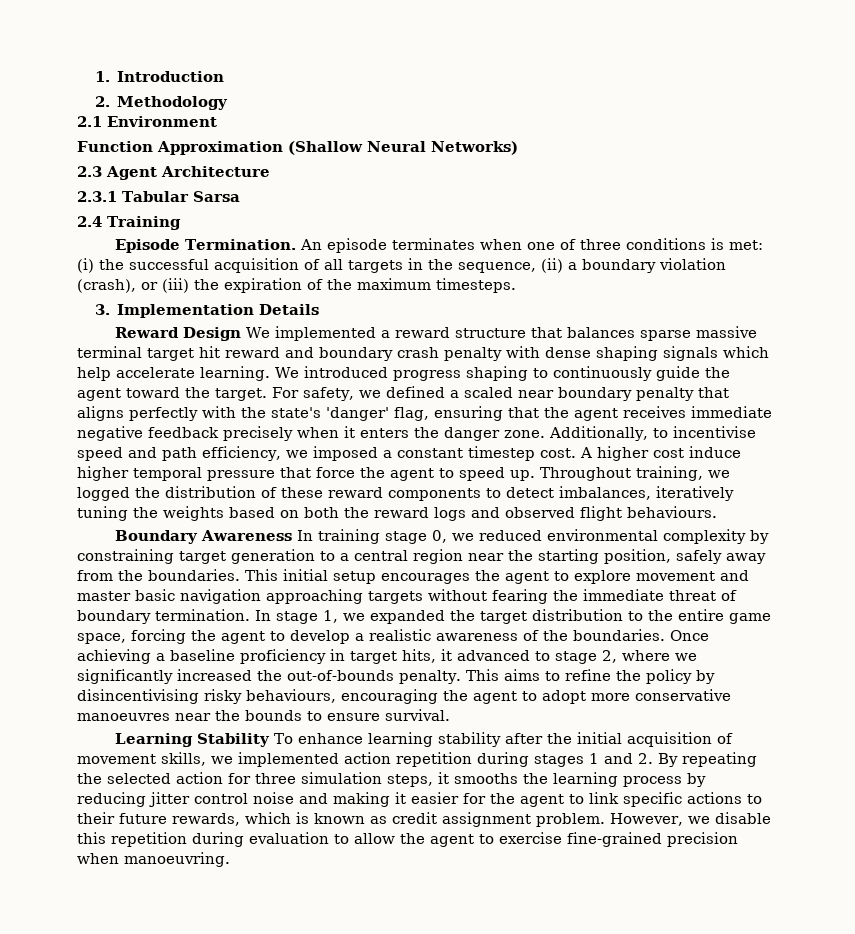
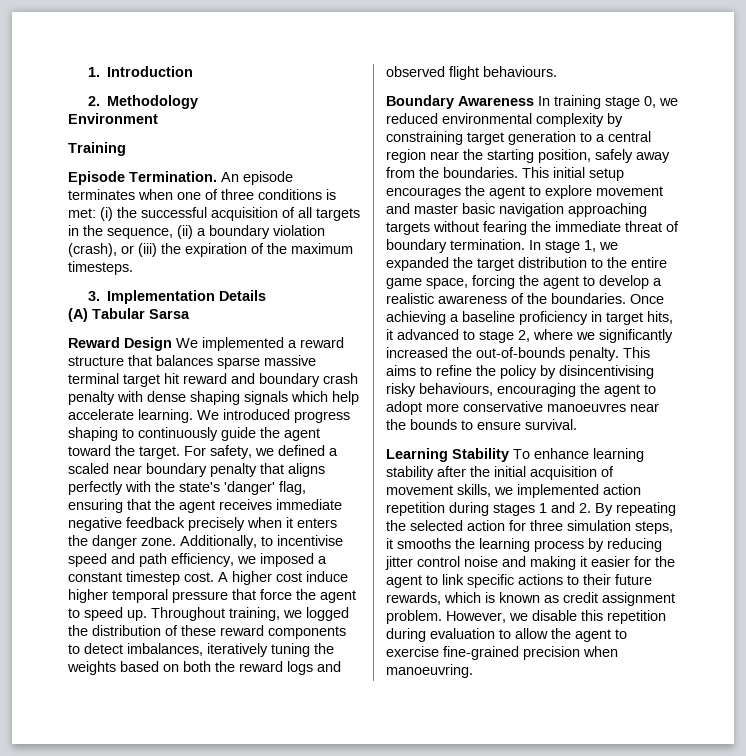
[77,116,102,127] 2.1 -> (199, 102) none
[77,141,518,155] [77,166,270,180] [77,191,240,202] [77,216,102,227] Function Approximation (Shallow Neural Networks) // 2.3 Agent Architecture // 2.3.1 Tabular Sarsa // 2.4 -> (158, 118) none
(320, 309) none -> [68,308,190,322] // (A) Tabular Sarsa

